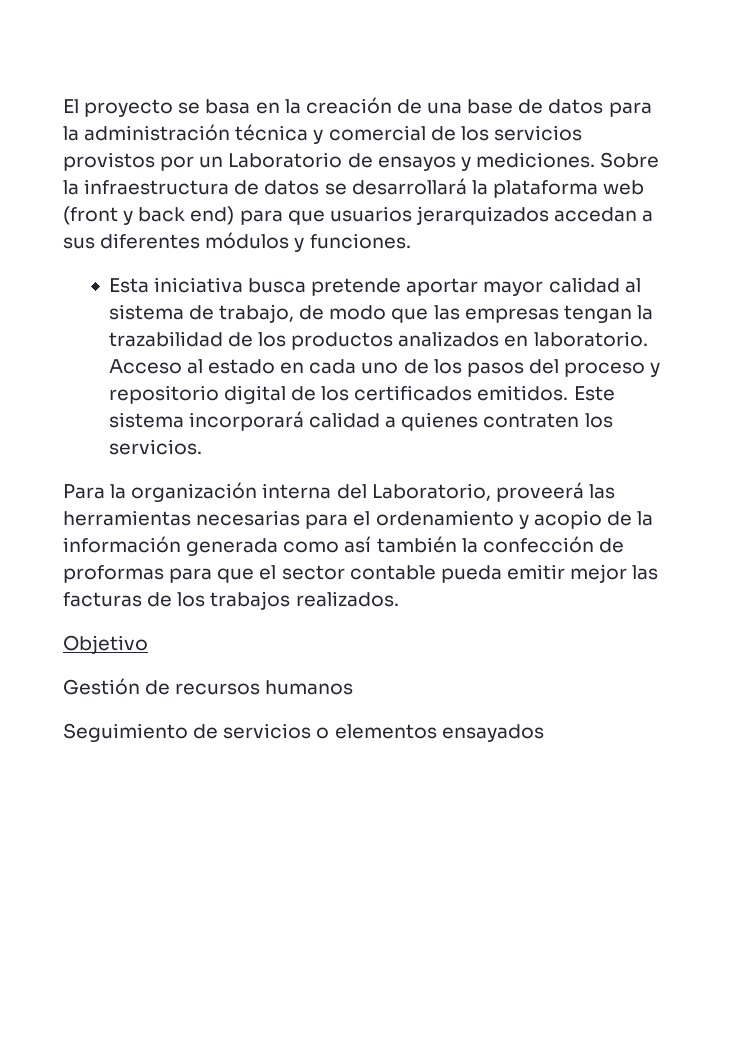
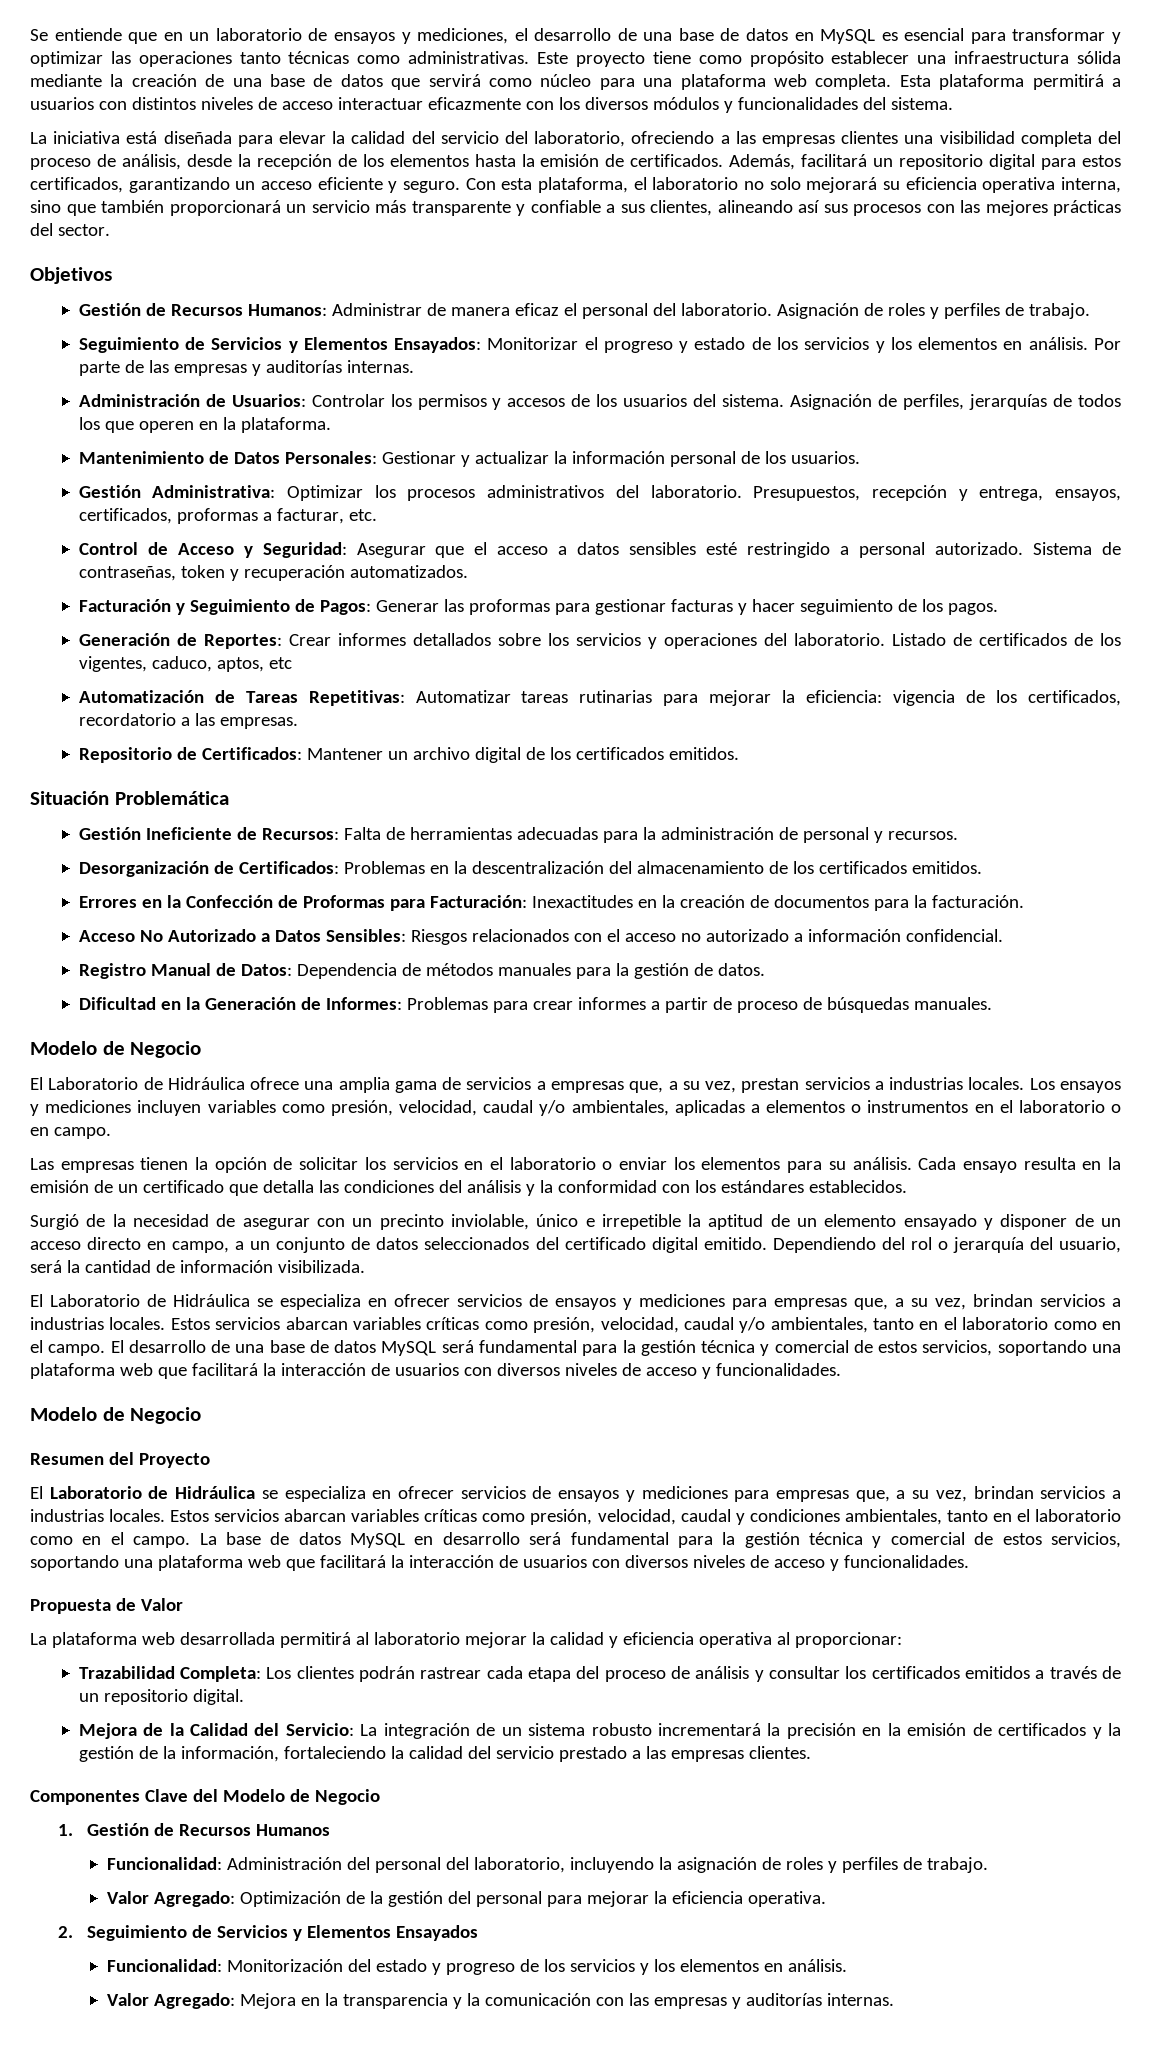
[63,99,280,117] El proyecto se basa en -> [30,28,1122,44] [30,51,1121,67] [30,74,102,87] Se entiende que en un laboratorio de ensayos y mediciones, el desarrollo de una base de datos en MySQL es esencial para transformar y optimizar las operaciones tanto técnicas como administrativas. Este proyecto tiene como propósito establecer una infraestructura sólida mediante
[608,102,652,117] [63,124,582,144] [63,152,660,171] [63,178,645,198] [63,206,654,225] [63,232,411,252] [108,277,641,296] [108,304,653,323] [108,331,648,350] [108,359,661,377] [108,385,219,404] para la administración técnica y comercial de los servicios provistos por un Laboratorio de ensayos y mediciones. Sobre la infraestructura de datos se desarrollará la plataforma web (front y back end) para que usuarios jerarquizados accedan a sus diferentes módulos y funciones. // Esta iniciativa busca pretende aportar mayor calidad al sistema de trabajo, de modo que las empresas tengan la trazabilidad de los productos analizados en laboratorio. Acceso al estado en cada uno de los pasos del proceso y repositorio -> [391,74,1121,90] [30,97,953,113] [30,131,1122,147] [30,154,1122,170] [30,177,1121,193] [30,200,1121,216] [30,223,110,236] [30,267,112,284] [78,303,1090,319] [78,337,1121,353] [78,360,414,376] [78,394,1122,410] [78,417,331,433] [78,451,860,467] [78,485,1121,501] [78,508,377,524] [78,542,1122,558] [78,565,468,581] [78,599,998,615] [78,633,1121,649] [78,656,292,672] [78,690,1121,706] [78,713,298,729] [78,747,470,763] que servirá como núcleo para una plataforma web completa. Esta plataforma permitirá a usuarios con distintos niveles de acceso interactuar eficazmente con los diversos módulos y funcionalidades del sistema. // La iniciativa está diseñada para elevar la calidad del servicio del laboratorio, ofreciendo a las empresas clientes una visibilidad completa del proceso de análisis, desde la recepción de los elementos hasta la emisión de certificados. Además, facilitará un repositorio digital para estos certificados, garantizando un acceso eficiente y seguro. Con esta plataforma, el laboratorio no solo mejorará su eficiencia operativa interna, sino que también proporcionará un servicio más transparente y confiable a sus clientes, alineando así sus procesos con las mejores prácticas del sector. // Objetivos // Gestión de Recursos Humanos: Administrar de manera eficaz el personal del laboratorio. Asignación de roles y perfiles de trabajo. // Seguimiento de Servicios y Elementos Ensayados: Monitorizar el progreso y estado de los servicios y los elementos en análisis. Por parte de las empresas y auditorías internas. // Administración de Usuarios: Controlar los permisos y accesos de los usuarios del sistema. Asignación de perfiles, jerarquías de todos los que operen en la plataforma. // Mantenimiento de Datos Personales: Gestionar y actualizar la información personal de los usuarios. // Gestión Administrativa: Optimizar los procesos administrativos del laboratorio. Presupuestos, recepción y entrega, ensayos, certificados, proformas a facturar, etc. // Control de Acceso y Seguridad: Asegurar que el acceso a datos sensibles esté restringido a personal autorizado. Sistema de contraseñas, token y recuperación automatizados. // Facturación y Seguimiento de Pagos: Generar las proformas para gestionar facturas y hacer seguimiento de los pagos. // Generación de Reportes: Crear informes detallados sobre los servicios y operaciones del laboratorio. Listado de certificados de los vigentes, caduco, aptos, etc // Automatización de Tareas Repetitivas: Automatizar tareas rutinarias para mejorar la eficiencia: vigencia de los certificados, recordatorio a las empresas. // Repositorio de Certificados: Mantener un archivo
[573,386,615,401] [108,411,613,431] [108,439,202,455] [63,482,615,502] [63,510,654,529] [63,536,624,556] [63,564,659,583] [63,591,399,610] [63,635,148,654] [63,678,354,695] [63,723,544,742] Este sistema incorporará calidad a quienes contraten los servicios. // Para la organización interna del Laboratorio, proveerá las herramientas necesarias para el ordenamiento y acopio de la información generada como así también la confección de proformas para que el sector contable pueda emitir mejor las facturas de los trabajos realizados. // Objetivo // Gestión de recursos humanos // Seguimiento de servicios o elementos ensayados -> [30,791,229,805] [78,827,958,843] [78,861,982,877] [78,895,1024,911] [78,929,1003,945] [78,963,765,979] [78,997,992,1013] [30,1041,202,1058] [30,1077,1121,1093] [30,1100,1121,1116] [30,1127,111,1139] [30,1157,1121,1173] [30,1180,907,1196] [30,1214,1122,1230] [30,1237,1121,1253] [30,1260,365,1273] [30,1294,1121,1310] [30,1317,1122,1333] [30,1340,1121,1356] [30,1363,841,1379] [30,1407,202,1424] [30,1452,210,1468] [30,1486,1121,1502] [30,1509,1121,1525] [30,1532,1122,1548] [30,1555,969,1571] [30,1598,183,1614] [30,1632,902,1648] [78,1666,1121,1682] [78,1689,244,1705] [78,1723,1121,1739] [78,1746,811,1762] [30,1789,380,1805] [58,1823,330,1836] [107,1857,988,1873] [107,1891,826,1907] [58,1925,478,1941] [107,1959,847,1975] [107,1993,894,2009] // Situación Problemática // Gestión Ineficiente de Recursos: Falta de herramientas adecuadas para la administración de personal y recursos. // Desorganización de Certificados: Problemas en la descentralización del almacenamiento de los certificados emitidos. // Errores en la Confección de Proformas para Facturación: Inexactitudes en la creación de documentos para la facturación. // Acceso No Autorizado a Datos Sensibles: Riesgos relacionados con el acceso no autorizado a información confidencial. // Registro Manual de Datos: Dependencia de métodos manuales para la gestión de datos. // Dificultad en la Generación de Informes: Problemas para crear informes a partir de proceso de búsquedas manuales. // Modelo de Negocio // El Laboratorio de Hidráulica ofrece una amplia gama de servicios a empresas que, a su vez, prestan servicios a industrias locales. Los ensayos y mediciones incluyen variables como presión, velocidad, caudal y/o ambientales, aplicadas a elementos o instrumentos en el laboratorio o en campo. // Las empresas tienen la opción de solicitar los servicios en el laboratorio o enviar los elementos para su análisis. Cada ensayo resulta en la emisión de un certificado que detalla las condiciones del análisis y la conformidad con los estándares establecidos. // Surgió de la necesidad de asegurar con un precinto inviolable, único e irrepetible la aptitud de un elemento ensayado y disponer de un acceso directo en campo, a un conjunto de datos seleccionados del certificado digital emitido. Dependiendo del rol o jerarquía del usuario, será la cantidad de información visibilizada. // El Laboratorio de Hidráulica se especializa en ofrecer servicios de ensayos y mediciones para empresas que, a su vez, brindan servicios a industrias locales. Estos servicios abarcan variables críticas como presión, velocidad, caudal y/o ambientales, tanto en el laboratorio como en el campo. El desarrollo de una base de datos MySQL será fundamental para la gestión técnica y comercial de estos servicios, soportando una plataforma web que facilitará la interacción de usuarios con diversos niveles de acceso y funcionalidades. // Modelo de Negocio // Resumen del Proyecto // El Laboratorio de Hidráulica se especializa en ofrecer servicios de ensayos y mediciones para empresas que, a su vez, brindan servicios a industrias locales. Estos servicios abarcan variables críticas como presión, velocidad, caudal y condiciones ambientales, tanto en el laboratorio como en el campo. La base de datos MySQL en desarrollo será fundamental para la gestión técnica y comercial de estos servicios, soportando una plataforma web que facilitará la interacción de usuarios con diversos niveles de acceso y funcionalidades. // Propuesta de Valor // La plataforma web desarrollada permitirá al laboratorio mejorar la calidad y eficiencia operativa al proporcionar: // Trazabilidad Completa: Los clientes podrán rastrear cada etapa del proceso de análisis y consultar los certificados emitidos a través de un repositorio digital. // Mejora de la Calidad del Servicio: La integración de un sistema robusto incrementará la precisión en la emisión de certificados y la gestión de la información, fortaleciendo la calidad del servicio prestado a las empresas clientes. // Componentes Clave del Modelo de Negocio // 1. Gestión de Recursos Humanos // Funcionalidad: Administración del personal del laboratorio, incluyendo la asignación de roles y perfiles de trabajo. // Valor Agregado: Optimización de la gestión del personal para mejorar la eficiencia operativa. // 2. Seguimiento de Servicios y Elementos Ensayados // Funcionalidad: Monitorización del estado y progreso de los servicios y los elementos en análisis. // Valor Agregado: Mejora en la transparencia y la comunicación con las empresas y auditorías internas.

